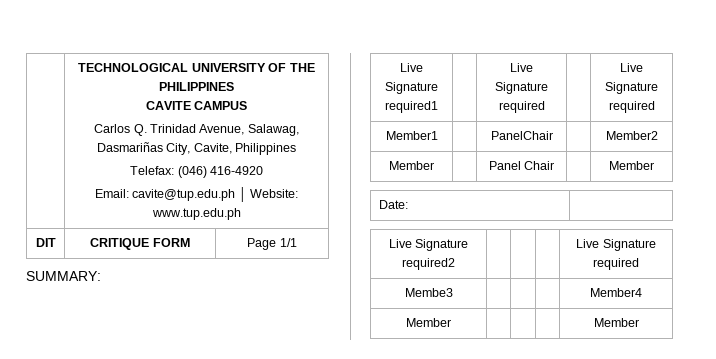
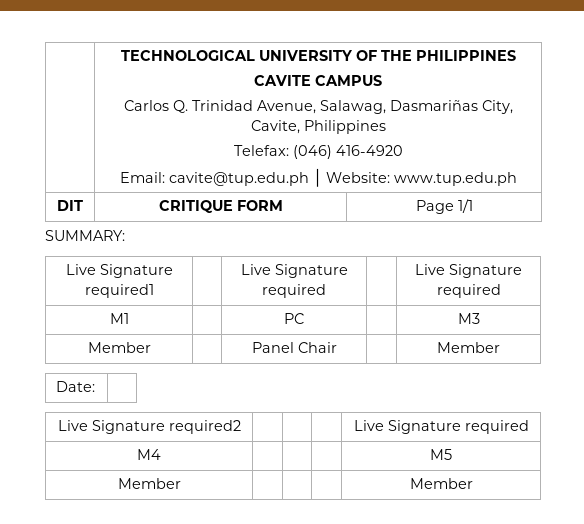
[385,131,438,140] [490,131,553,140] [605,131,658,140] Member1 | | PanelChair | | Member2 -> [109,313,129,324] [284,313,304,324] [457,313,480,324] M1 | | PC | | M3
[404,288,453,297] [590,288,642,297] Membe3 | | | | Member4 -> [137,449,161,460] [430,449,452,460] M4 | | | | M5

